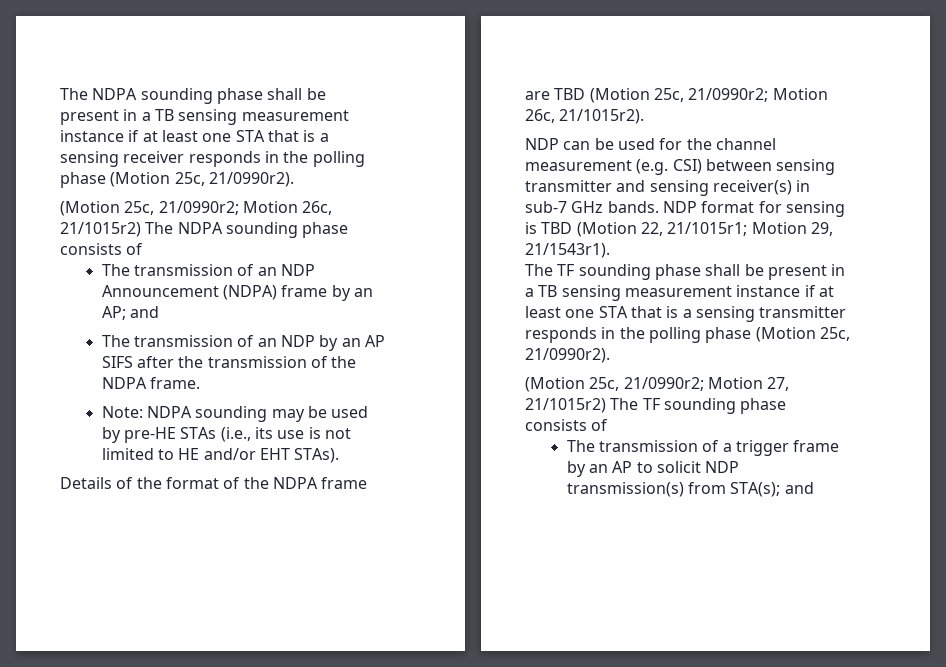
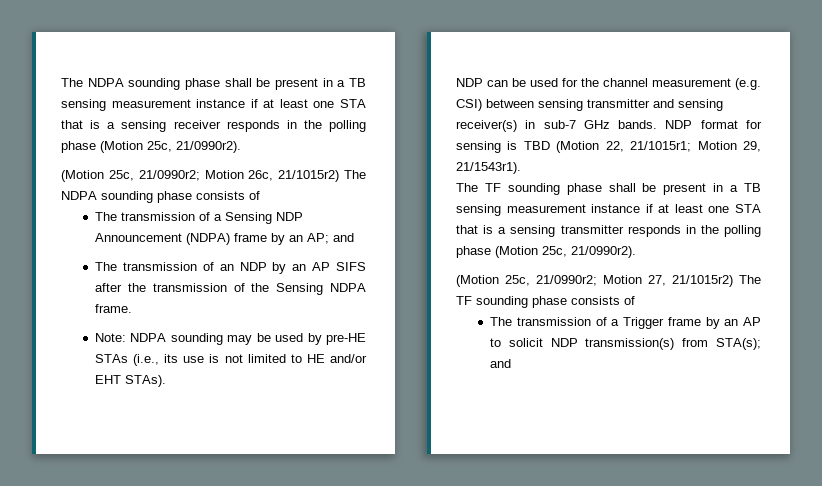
[257,267,277,276] an -> [214,212,273,224] a Sensing
(357, 362) none -> [276,283,324,295] Sensing
[60,477,368,489] [525,88,828,103] [525,109,645,124] // Details of the format of the NDPA frame are TBD (Motion 25c, 21/0990r2; Motion 26c, 21/1015r2). -> (167, 381) none
[735,440,789,456] trigger -> [623,317,665,329] Trigger

